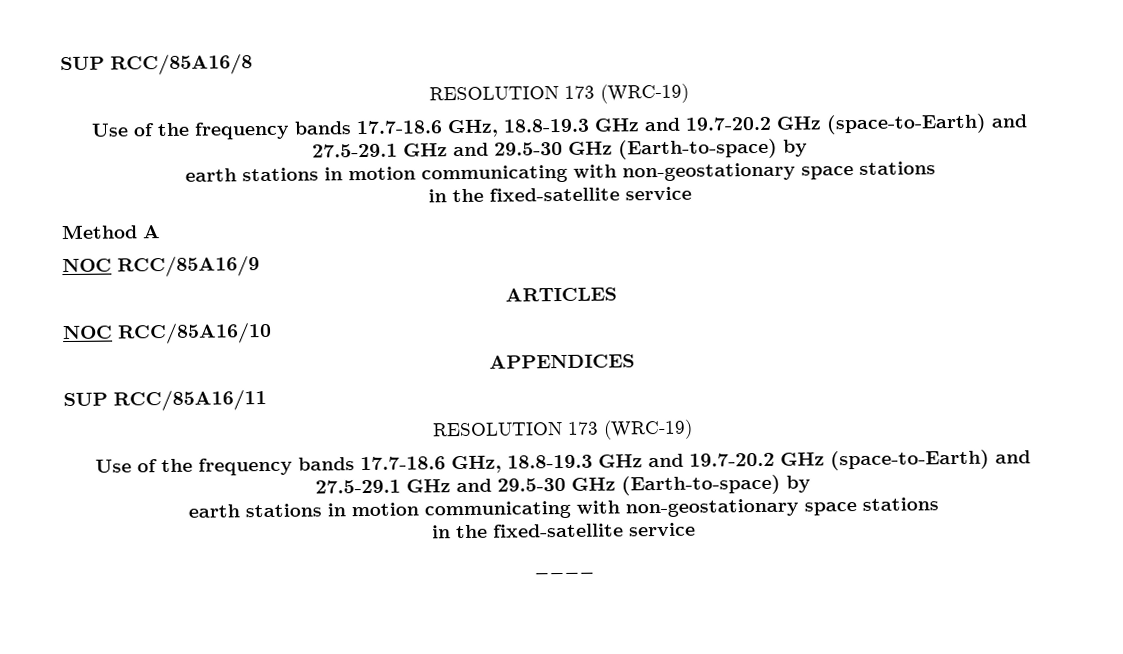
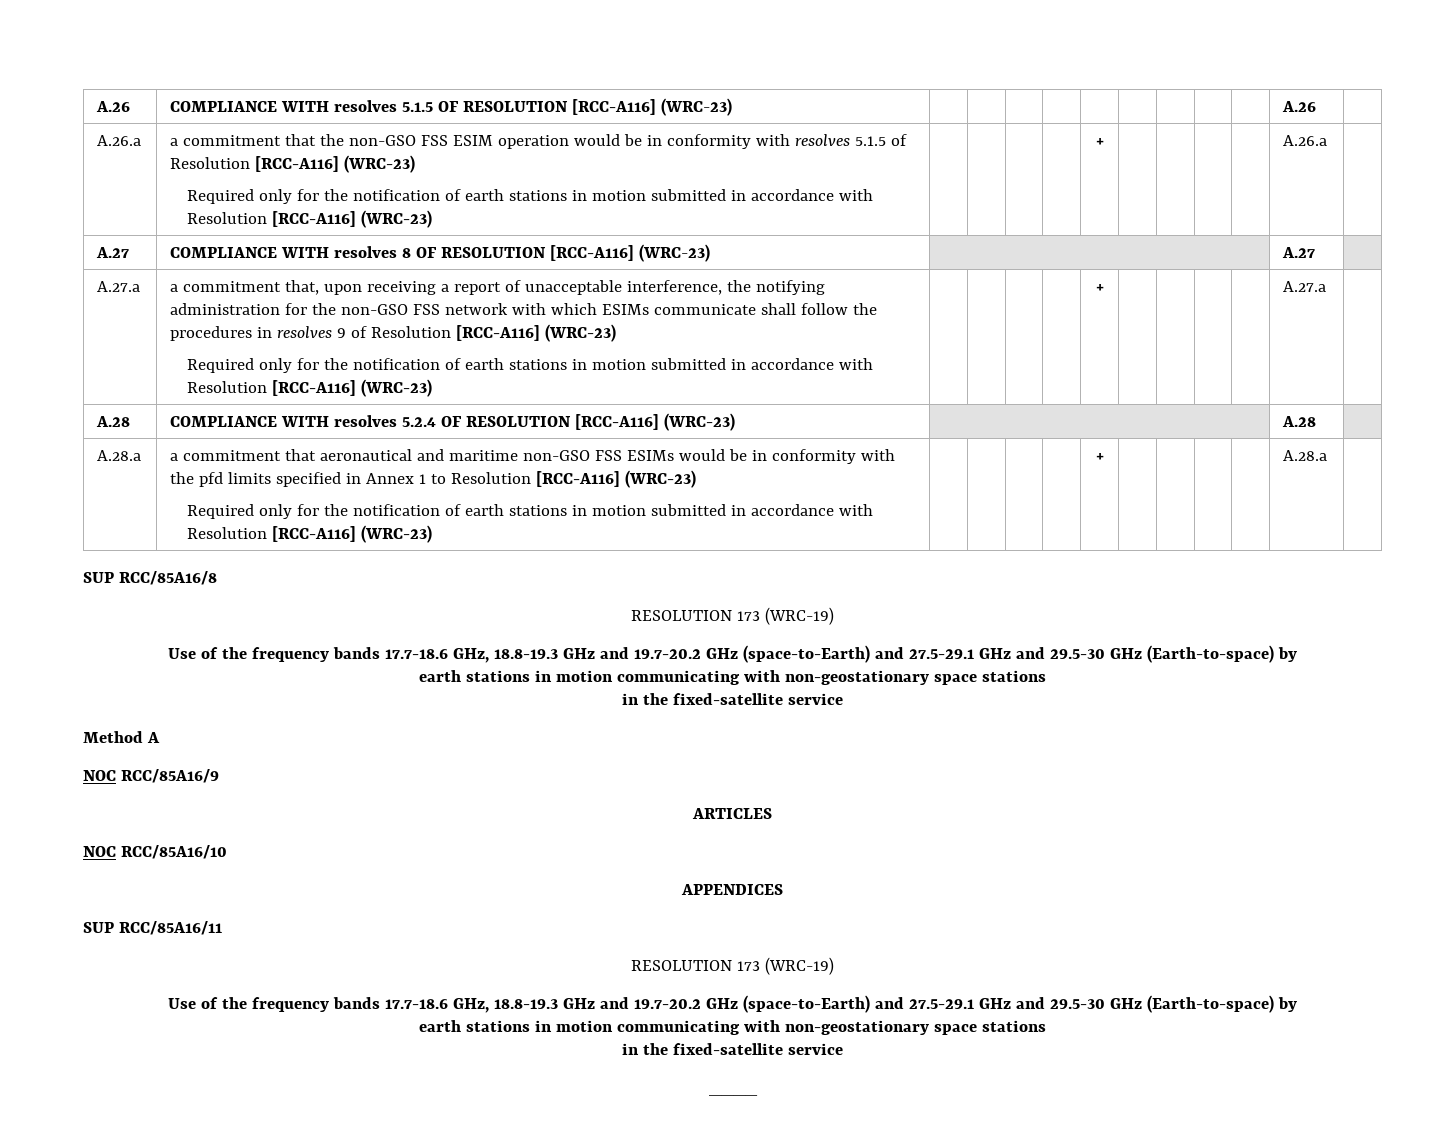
(60, 63) none -> [96,101,131,112] [170,98,733,116] [1282,101,1317,112] [97,135,142,146] [170,134,908,149] [170,155,416,173] [186,189,873,204] [186,210,432,228] [1095,138,1104,146] [1283,135,1328,146] [96,247,130,258] [170,244,711,262] [1282,247,1316,258] [97,281,141,292] [170,280,826,295] [170,303,878,315] [170,324,617,342] [186,358,873,373] [186,379,432,397] [1095,284,1104,292] [1283,281,1327,292] [96,416,131,427] [170,413,736,431] [1282,416,1317,427] [97,450,142,461] [170,449,896,464] [170,470,697,488] [186,504,873,519] [186,525,432,543] [1095,453,1104,461] [1283,450,1328,461] A.26 | COMPLIANCE WITH resolves 5.1.5 OF RESOLUTION [RCC-A116] (WRC-23) | | | | | | | | | | A.26 | // A.26.a | a commitment that the non-GSO FSS ESIM operation would be in conformity with resolves 5.1.5 of Resolution [RCC-A116] (WRC-23) // Required only for the notification of earth stations in motion submitted in accordance with Resolution [RCC-A116] (WRC-23) | | | | | + | | | | | A.26.a | // A.27 | COMPLIANCE WITH resolves 8 OF RESOLUTION [RCC-A116] (WRC-23) | | A.27 | // A.27.a | a commitment that, upon receiving a report of unacceptable interference, the notifying administration for the non-GSO FSS network with which ESIMs communicate shall follow the procedures in resolves 9 of Resolution [RCC-A116] (WRC-23) // Required only for the notification of earth stations in motion submitted in accordance with Resolution [RCC-A116] (WRC-23) | | | | | + | | | | | A.27.a | // A.28 | COMPLIANCE WITH resolves 5.2.4 OF RESOLUTION [RCC-A116] (WRC-23) | | A.28 | // A.28.a | a commitment that aeronautical and maritime non-GSO FSS ESIMs would be in conformity with the pfd limits specified in Annex 1 to Resolution [RCC-A116] (WRC-23) // Required only for the notification of earth stations in motion submitted in accordance with Resolution [RCC-A116] (WRC-23) | | | | | + | | | | | A.28.a | //

